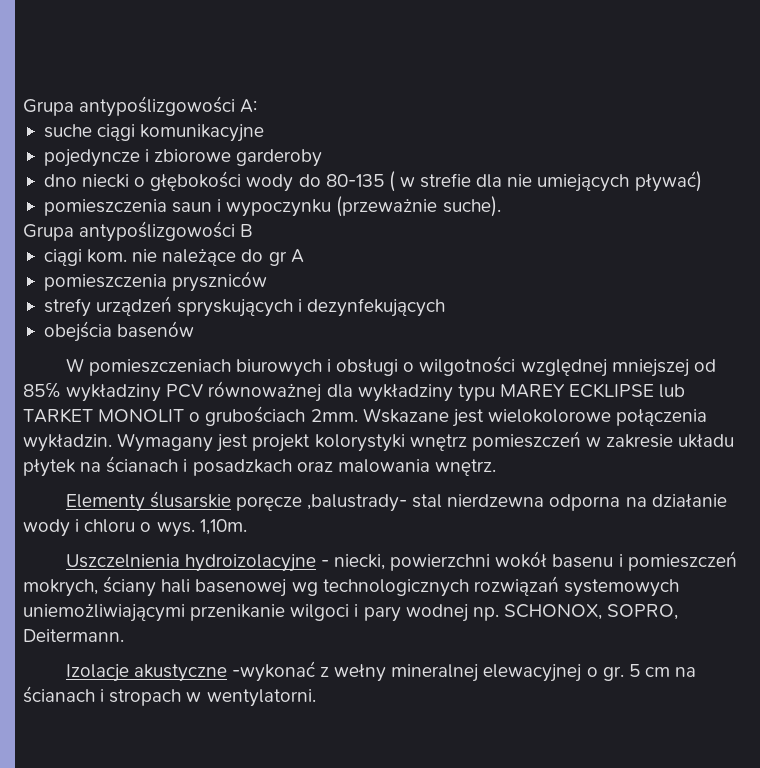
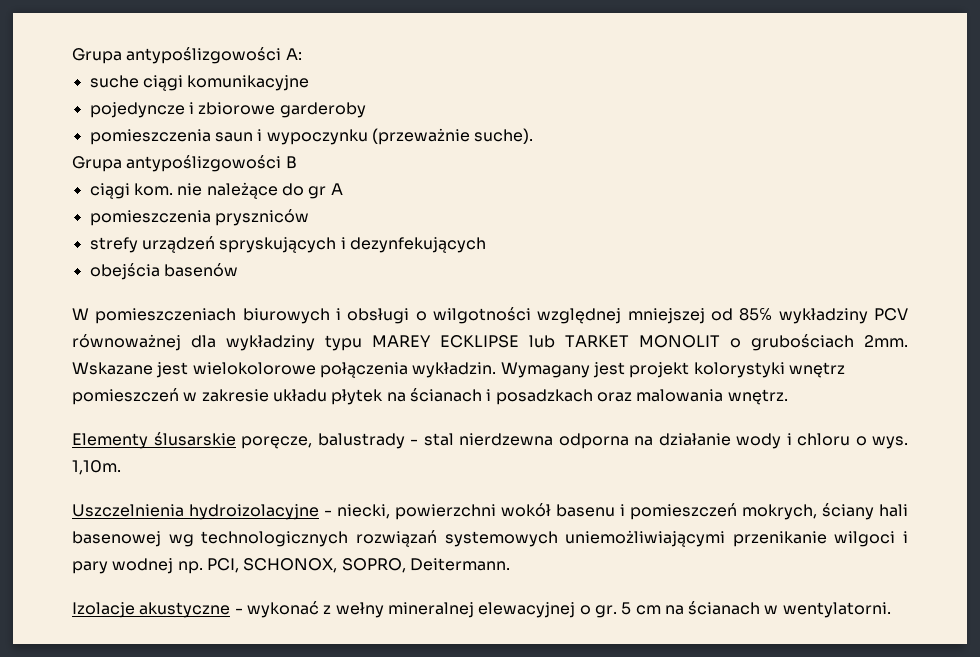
[43,171,702,192] // dno niecki o głębokości wody do 80-135 ( w strefie dla nie umiejących pływać) -> (366, 110) none
[235,494,407,512] poręcze ,balustrady- -> [241,433,418,449] poręcze, balustrady -
(499, 614) none -> [206,558,239,573] PCI,
[231,661,315,682] -wykonać -> [234,601,319,618] - wykonać
[100,689,182,706] i stropach -> (761, 608) none

